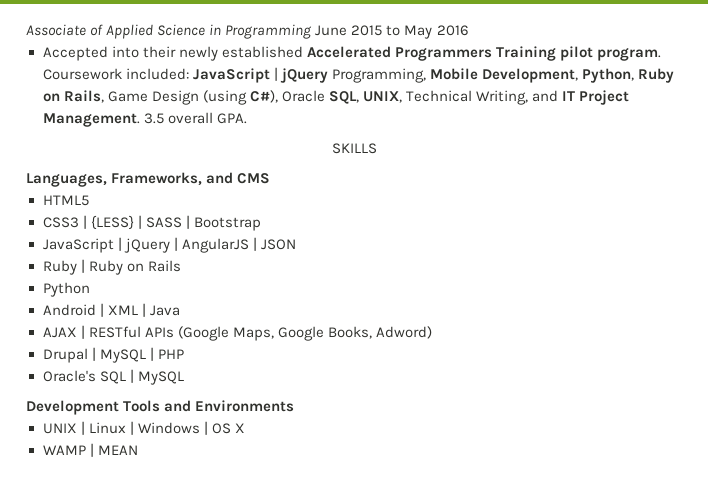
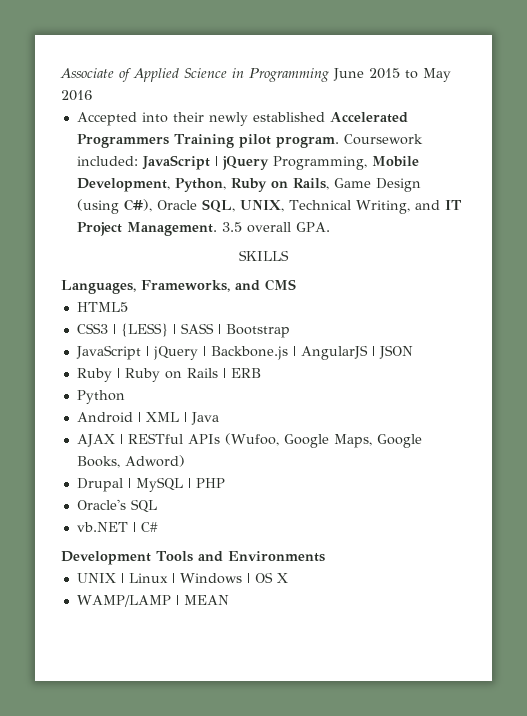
(178, 244) none -> [210,346,296,360] Backbone.js |
(181, 266) none -> [222,368,261,378] | ERB
[177,326,229,341] (Google -> [224,433,329,448] (Wufoo, Google
[129,369,184,385] | MySQL -> [76,522,158,532] // vb.NET | C#
[42,445,86,455] WAMP -> [76,595,171,607] WAMP/LAMP

